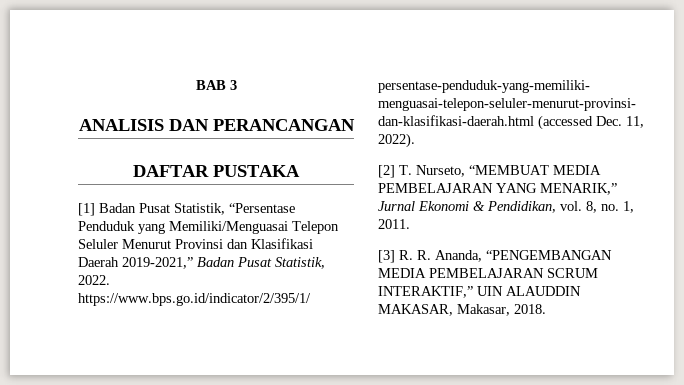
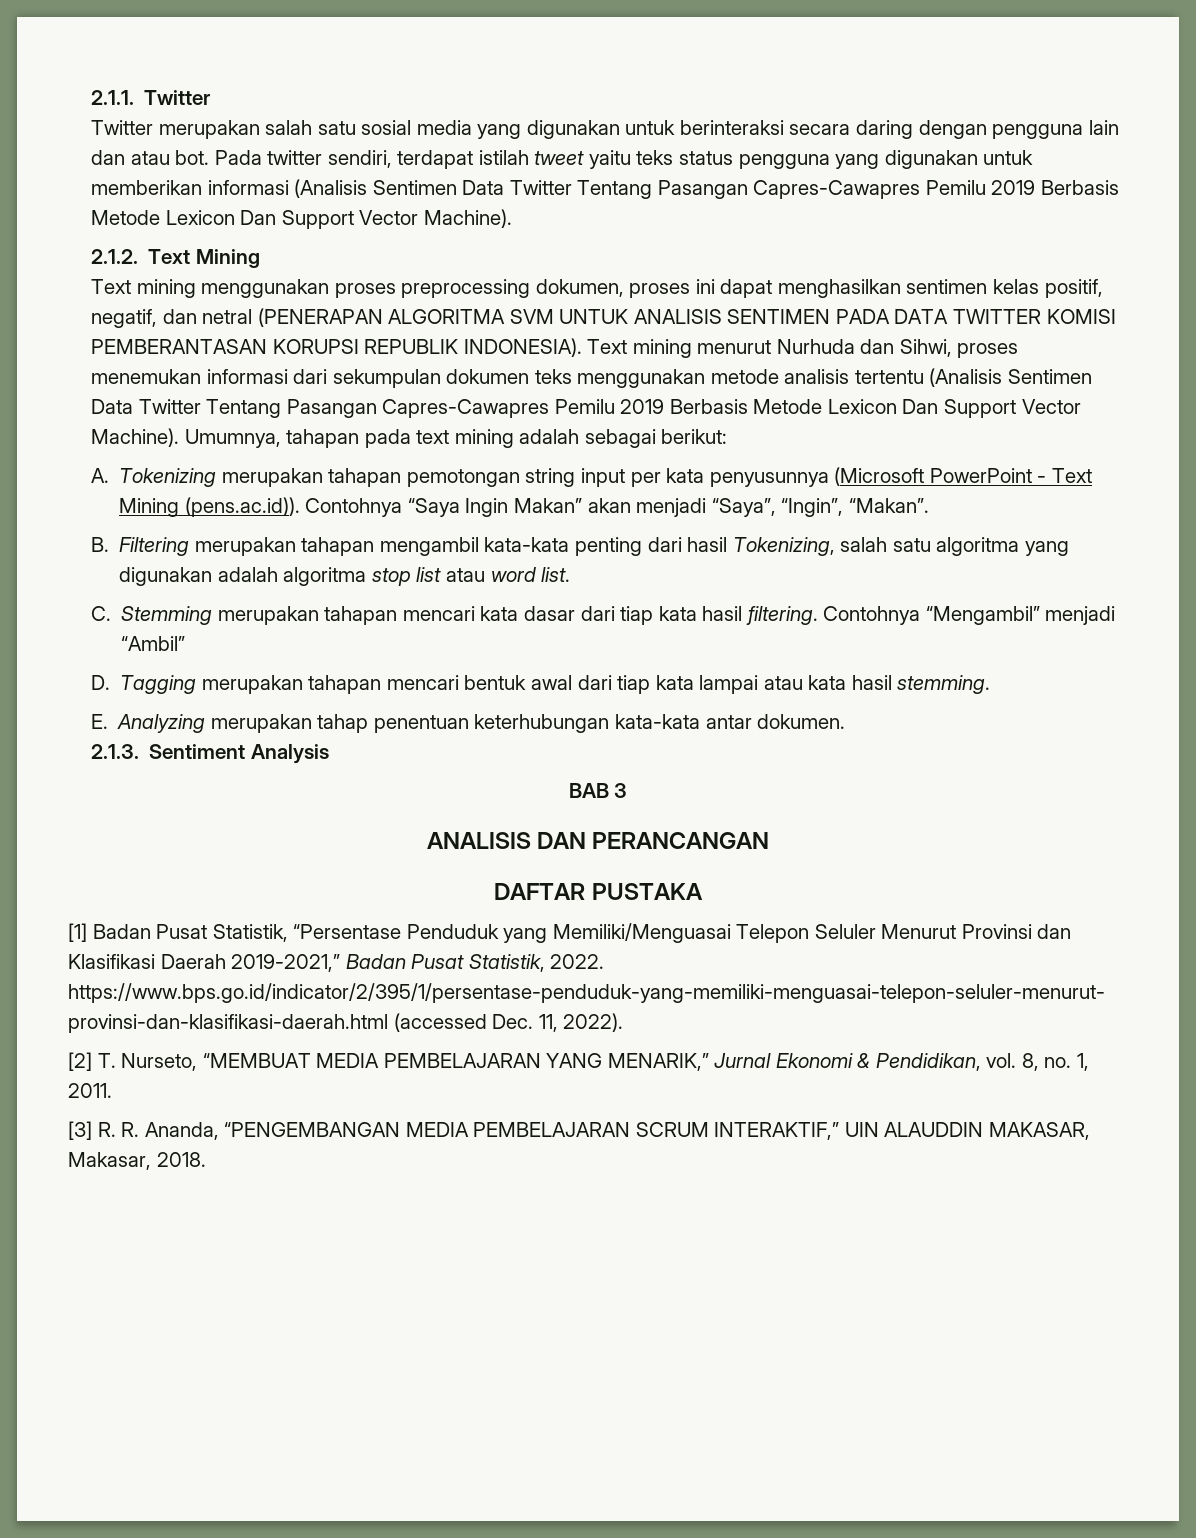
(195, 85) none -> [91,90,211,105] [91,120,1119,139] [91,150,1034,169] [91,179,1119,199] [91,209,512,229] [91,249,260,268] [91,279,1103,298] [91,308,1116,328] [91,338,1019,358] [91,368,1092,388] [91,399,1081,418] [91,428,728,448] [91,467,1092,487] [119,497,929,517] [91,537,1069,556] [119,567,571,586] [91,606,1116,625] [121,636,186,651] [91,675,991,694] [91,714,846,733] [91,744,329,764] 2.1.1. Twitter // Twitter merupakan salah satu sosial media yang digunakan untuk berinteraksi secara daring dengan pengguna lain dan atau bot. Pada twitter sendiri, terdapat istilah tweet yaitu teks status pengguna yang digunakan untuk memberikan informasi (Analisis Sentimen Data Twitter Tentang Pasangan Capres-Cawapres Pemilu 2019 Berbasis Metode Lexicon Dan Support Vector Machine). // 2.1.2. Text Mining // Text mining menggunakan proses preprocessing dokumen, proses ini dapat menghasilkan sentimen kelas positif, negatif, dan netral (PENERAPAN ALGORITMA SVM UNTUK ANALISIS SENTIMEN PADA DATA TWITTER KOMISI PEMBERANTASAN KORUPSI REPUBLIK INDONESIA). Text mining menurut Nurhuda dan Sihwi, proses menemukan informasi dari sekumpulan dokumen teks menggunakan metode analisis tertentu (Analisis Sentimen Data Twitter Tentang Pasangan Capres-Cawapres Pemilu 2019 Berbasis Metode Lexicon Dan Support Vector Machine). Umumnya, tahapan pada text mining adalah sebagai berikut: // A. Tokenizing merupakan tahapan pemotongan string input per kata penyusunnya (Microsoft PowerPoint - Text Mining (pens.ac.id)). Contohnya “Saya Ingin Makan” akan menjadi “Saya”, “Ingin”, “Makan”. // B. Filtering merupakan tahapan mengambil kata-kata penting dari hasil Tokenizing, salah satu algoritma yang digunakan adalah algoritma stop list atau word list. // C. Stemming merupakan tahapan mencari kata dasar dari tiap kata hasil filtering. Contohnya “Mengambil” menjadi “Ambil” // D. Tagging merupakan tahapan mencari bentuk awal dari tiap kata lampai atau kata hasil stemming. // E. Analyzing merupakan tahap penentuan keterhubungan kata-kata antar dokumen. // 2.1.3. Sentiment Analysis //

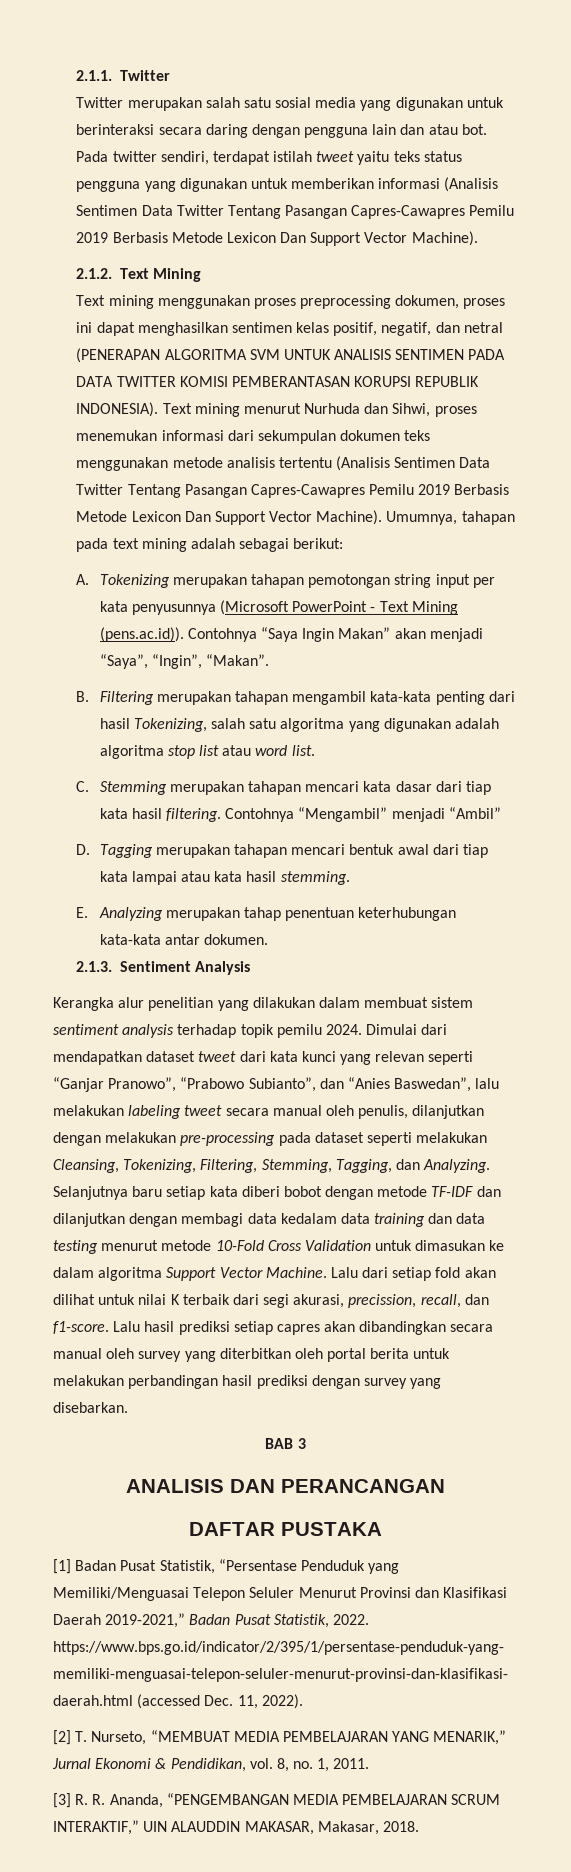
(329, 754) none -> [53,997,474,1011] [53,1024,448,1038] [53,1051,474,1065] [53,1077,500,1092] [53,1105,485,1119] [53,1132,488,1146] [53,1159,491,1173] [53,1186,501,1200] [53,1213,486,1227] [53,1240,505,1254] [53,1267,496,1281] [53,1294,489,1308] [53,1321,494,1335] [53,1348,451,1362] [53,1375,442,1389] [53,1402,128,1413] // Kerangka alur penelitian yang dilakukan dalam membuat sistem sentiment analysis terhadap topik pemilu 2024. Dimulai dari mendapatkan dataset tweet dari kata kunci yang relevan seperti “Ganjar Pranowo”, “Prabowo Subianto”, dan “Anies Baswedan”, lalu melakukan labeling tweet secara manual oleh penulis, dilanjutkan dengan melakukan pre-processing pada dataset seperti melakukan Cleansing, Tokenizing, Filtering, Stemming, Tagging, dan Analyzing. Selanjutnya baru setiap kata diberi bobot dengan metode TF-IDF dan dilanjutkan dengan membagi data kedalam data training dan data testing menurut metode 10-Fold Cross Validation untuk dimasukan ke dalam algoritma Support Vector Machine. Lalu dari setiap fold akan dilihat untuk nilai K terbaik dari segi akurasi, precission, recall, dan f1-score. Lalu hasil prediksi setiap capres akan dibandingkan secara manual oleh survey yang diterbitkan oleh portal berita untuk melakukan perbandingan hasil prediksi dengan survey yang disebarkan.

